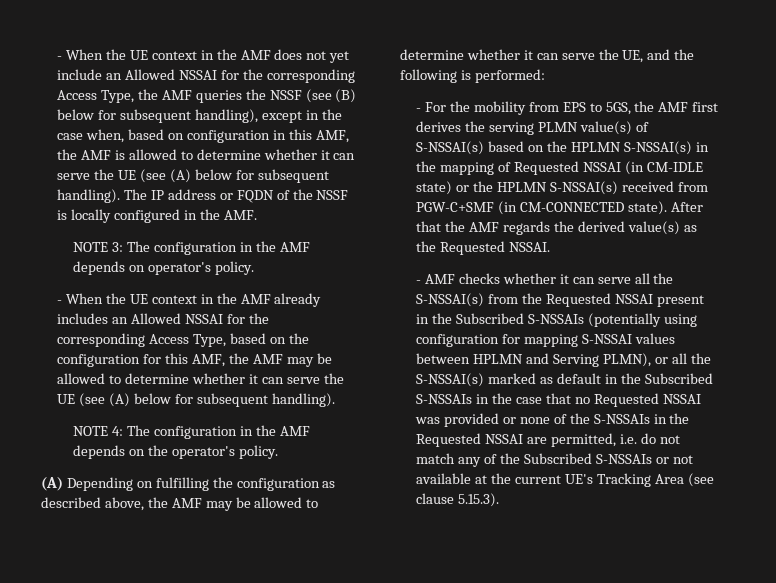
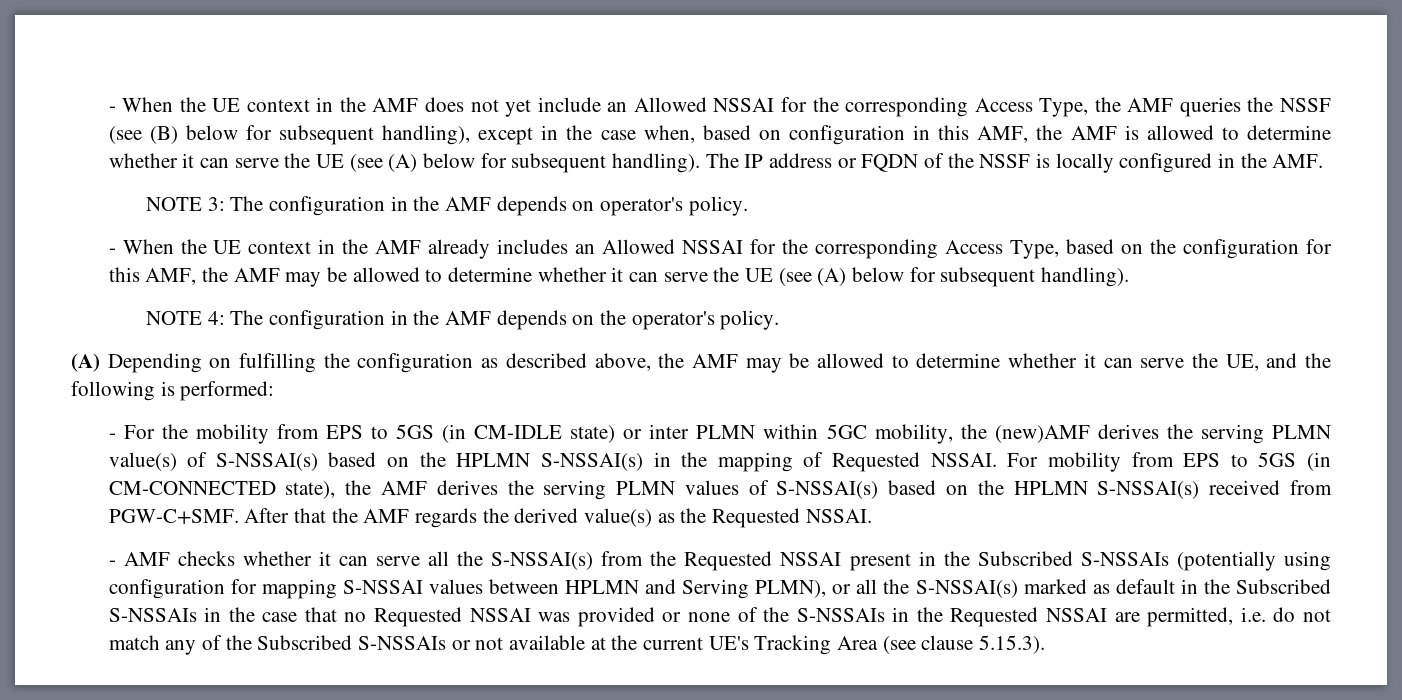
[605,101,719,115] 5GS, the AMF first -> [396,424,1090,444] 5GS (in CM-IDLE state) or inter PLMN within 5GC mobility, the (new)AMF
[582,161,703,175] [416,181,470,195] NSSAI (in CM-IDLE state) or -> [930,452,1331,472] [108,480,969,500] NSSAI. For mobility from EPS to 5GS (in CM-CONNECTED state), the AMF derives the serving PLMN values of S-NSSAI(s) based on
[416,201,667,215] PGW-C+SMF (in CM-CONNECTED state). -> [108,509,239,524] PGW-C+SMF.

